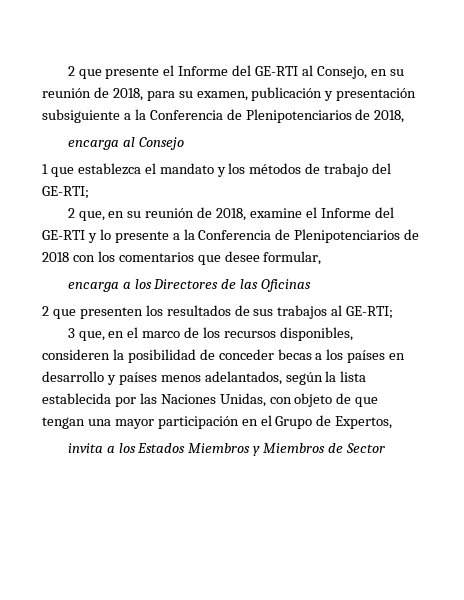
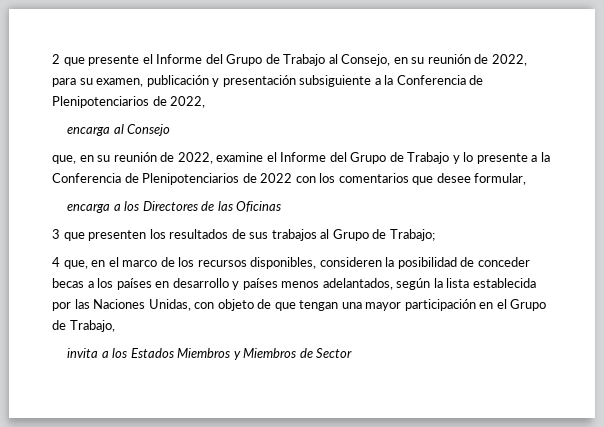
[255,66,299,76] GE-RTI -> [226,54,326,66] Grupo de Trabajo
[112,88,143,101] 2018, -> [491,54,527,66] 2022,
[374,110,405,123] 2018, -> [170,96,206,108] 2022,
[42,163,392,177] [42,186,89,199] [67,208,75,218] 1 que establezca el mandato y los métodos de trabajo del GE-RTI; // 2 -> (171, 130) none
[216,208,247,221] 2018, -> [177,152,213,164] 2022,
[42,230,85,240] GE-RTI -> [350,152,450,164] Grupo de Trabajo
[42,252,69,262] 2018 -> [260,173,293,183] 2022
[42,306,49,316] 2 -> [52,229,60,239] 3
[346,306,394,319] [67,328,75,338] GE-RTI; // 3 -> [332,229,435,241] [52,257,60,267] Grupo de Trabajo; // 4
[335,416,393,429] Expertos, -> [69,320,115,332] Trabajo,

